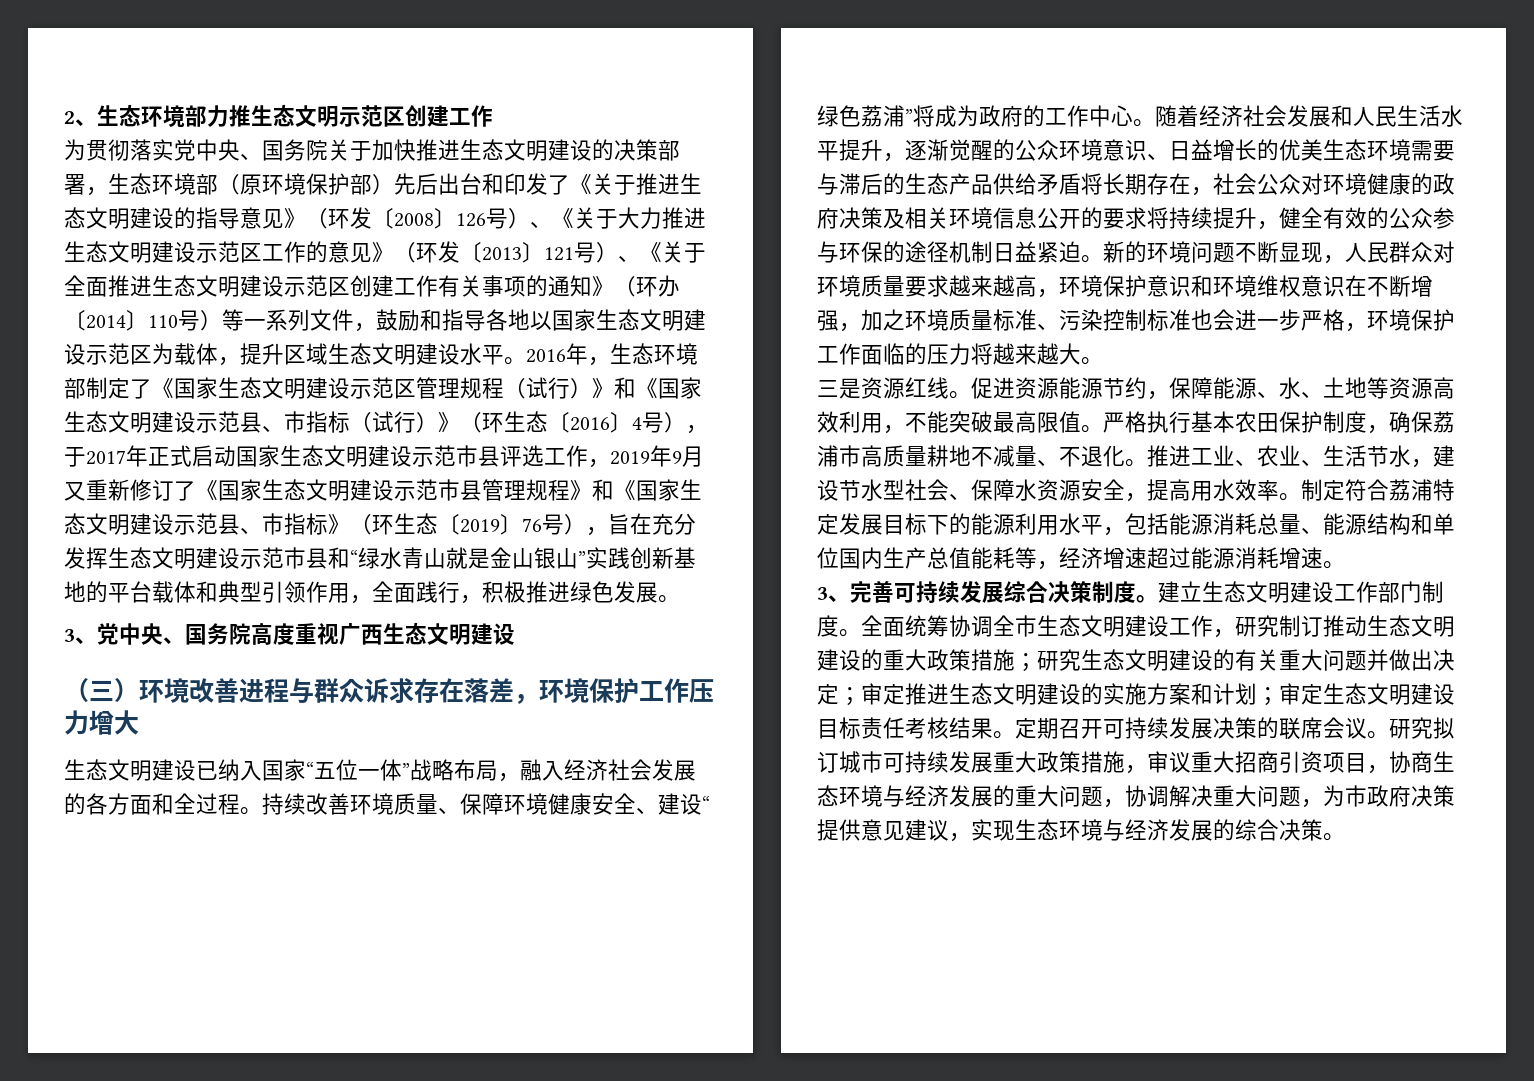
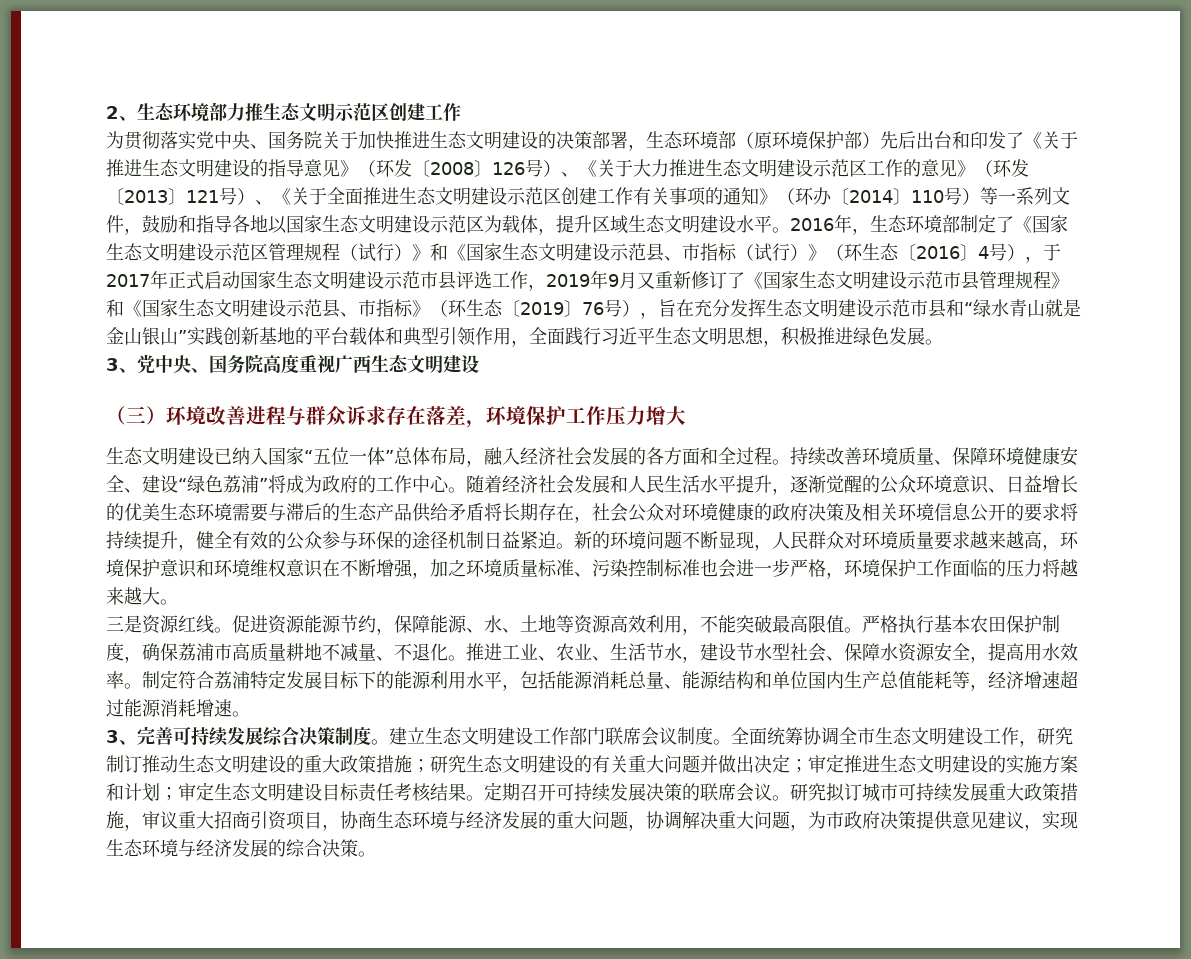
(460, 592) none -> [601,326,764,345] 习近平生态文明思想
[410,759,454,781] 战略 -> [394,447,430,465] 总体
(1422, 592) none -> [605,727,677,746] 联席会议

